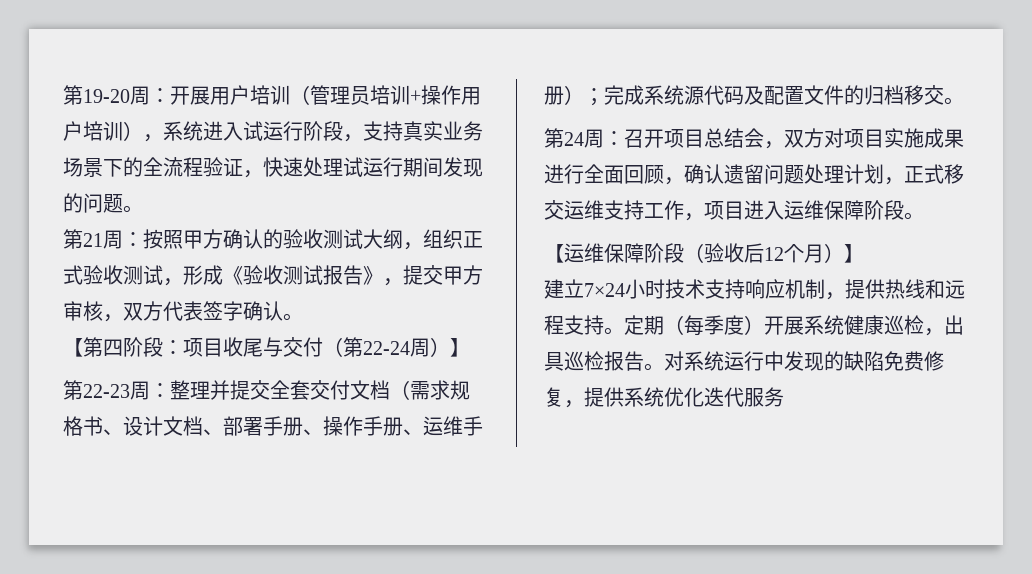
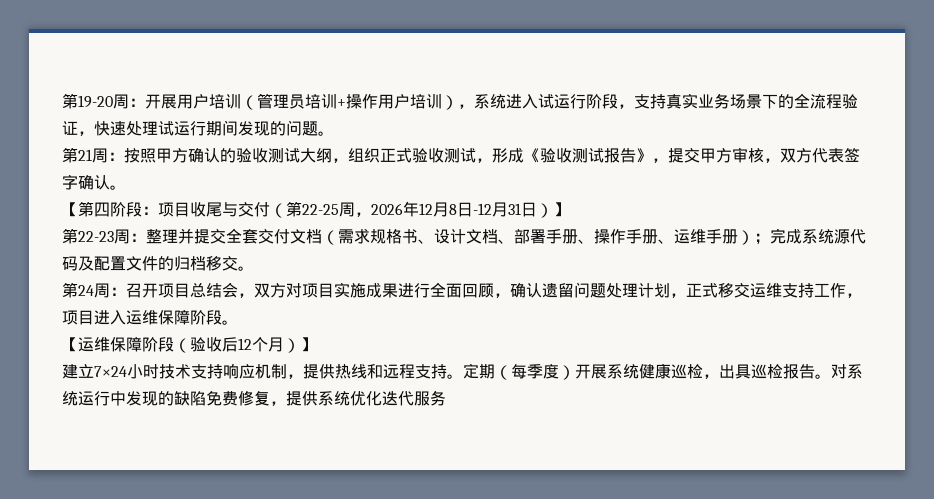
[363,338,430,357] 22-24周 -> [302,201,537,217] 22-25周，2026年12月8日-12月31日

